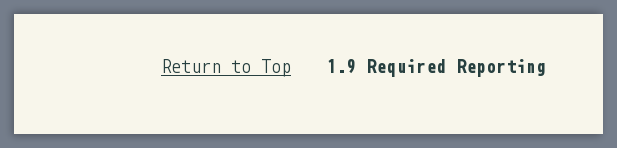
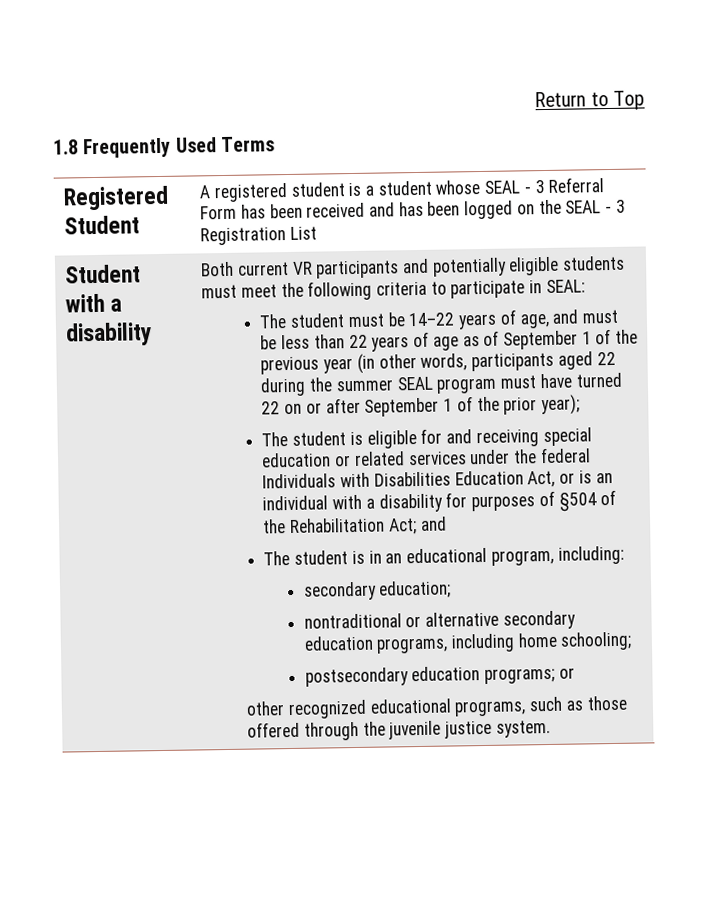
[326,59,546,77] 1.9 Required Reporting -> [53,136,275,159] [63,185,170,211] [64,215,141,235] [199,177,605,203] [200,199,626,220] [200,226,317,246] [65,264,142,284] [65,293,123,313] [65,322,153,347] [200,255,626,279] [201,279,585,301] [259,309,618,330] [260,328,639,352] [260,351,616,375] [260,372,622,397] [261,394,580,417] [261,427,592,449] [261,447,591,468] [262,470,613,489] [262,489,617,513] [262,516,447,535] [263,545,624,566] [302,580,452,601] [303,610,576,630] [303,631,633,654] [304,666,575,687] [246,695,627,720] [247,719,551,741] 1.8 Frequently Used Terms // Registered Student | A registered student is a student whose SEAL - 3 Referral Form has been received and has been logged on the SEAL - 3 Registration List // Student with a disability | Both current VR participants and potentially eligible students must meet the following criteria to participate in SEAL: // The student must be 14–22 years of age, and must be less than 22 years of age as of September 1 of the previous year (in other words, participants aged 22 during the summer SEAL program must have turned 22 on or after September 1 of the prior year); // The student is eligible for and receiving special education or related services under the federal Individuals with Disabilities Education Act, or is an individual with a disability for purposes of §504 of the Rehabilitation Act; and // The student is in an educational program, including: // secondary education; // nontraditional or alternative secondary education programs, including home schooling; // postsecondary education programs; or // other recognized educational programs, such as those offered through the juvenile justice system.

